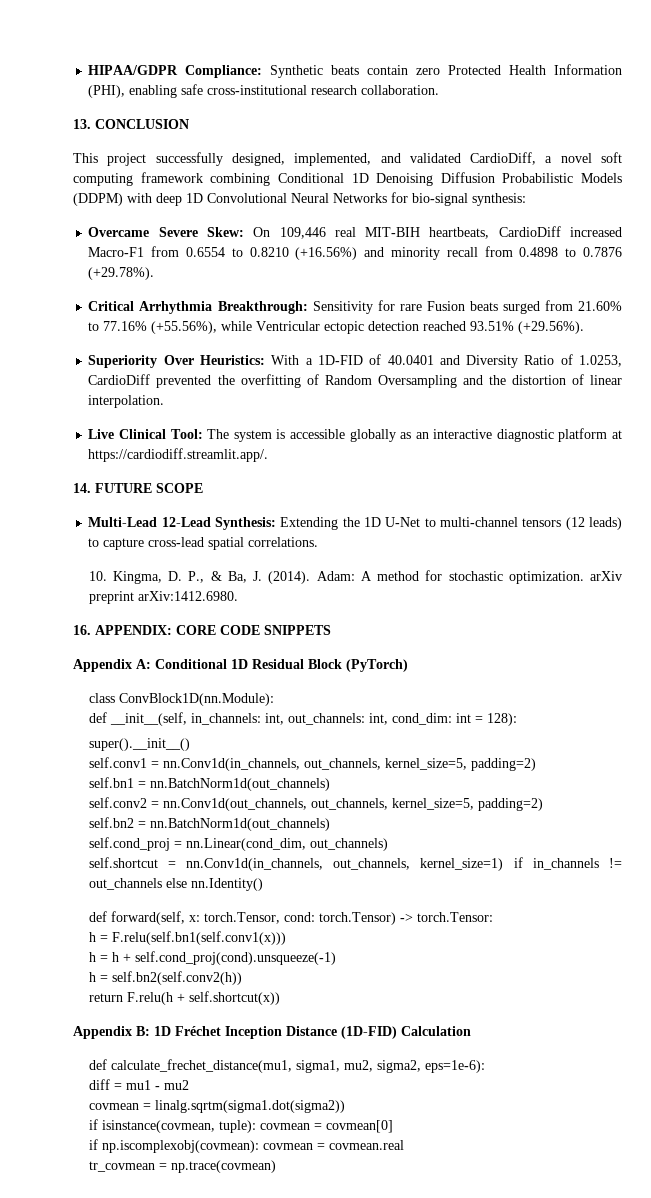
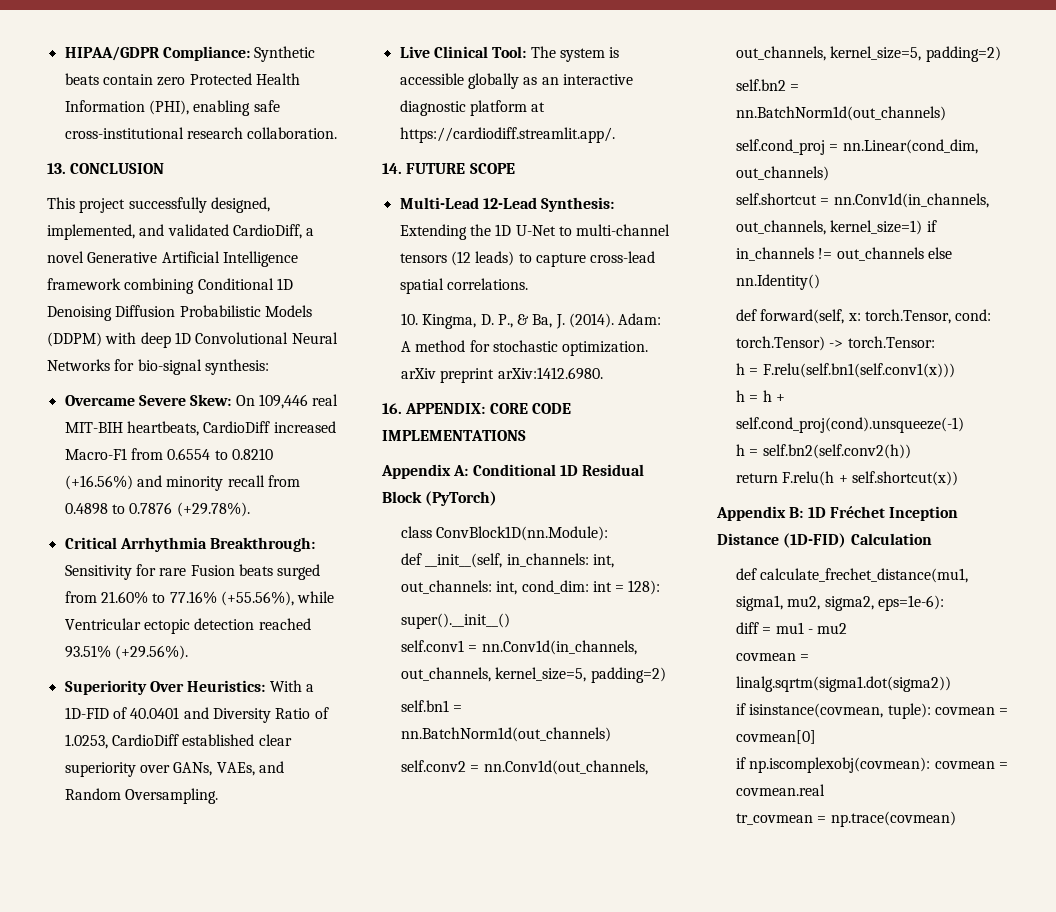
[601,152,622,163] [73,173,133,186] soft computing -> [87,251,298,267] Generative Artificial Intelligence
[156,374,623,388] [88,395,165,408] prevented the overfitting of Random Oversampling and the distortion of linear interpolation. -> [182,734,292,746] [64,761,284,777] [64,788,218,804] established clear superiority over GANs, VAEs, and Random Oversampling.
[264,625,331,635] SNIPPETS -> [382,430,526,441] IMPLEMENTATIONS

